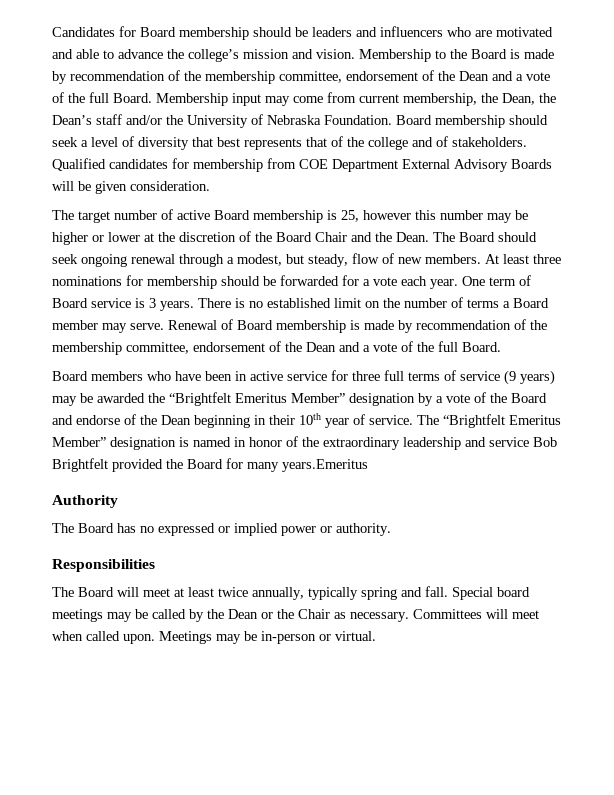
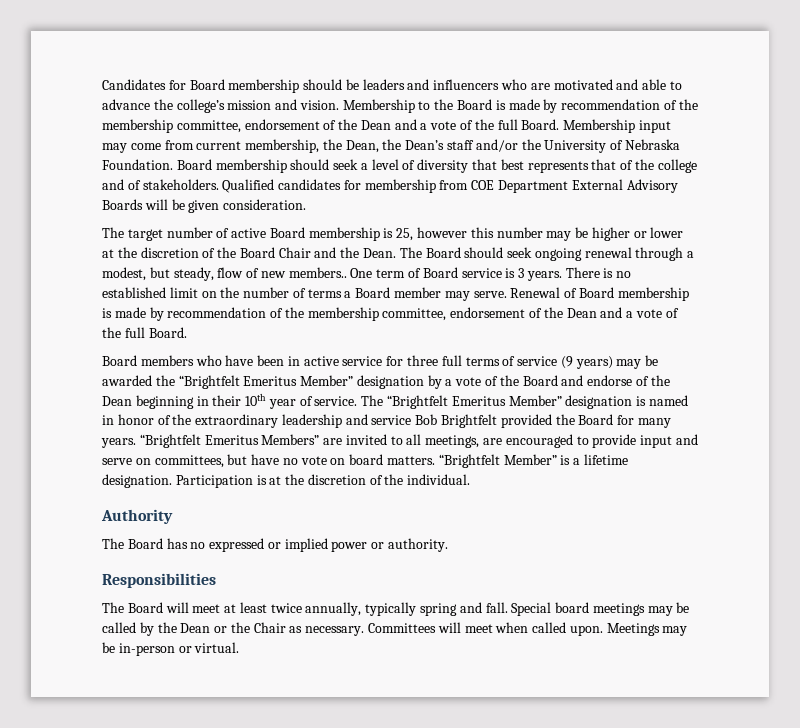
[425,254,561,264] [52,275,458,289] members. At least three nominations for membership should be forwarded for a vote each year. -> [288,267,347,278] members..
[282,459,368,472] years.Emeritus -> [101,434,698,448] [102,454,628,468] [102,474,471,488] years. “Brightfelt Emeritus Members” are invited to all meetings, are encouraged to provide input and serve on committees, but have no vote on board matters. “Brightfelt Member” is a lifetime designation. Participation is at the discretion of the individual.

